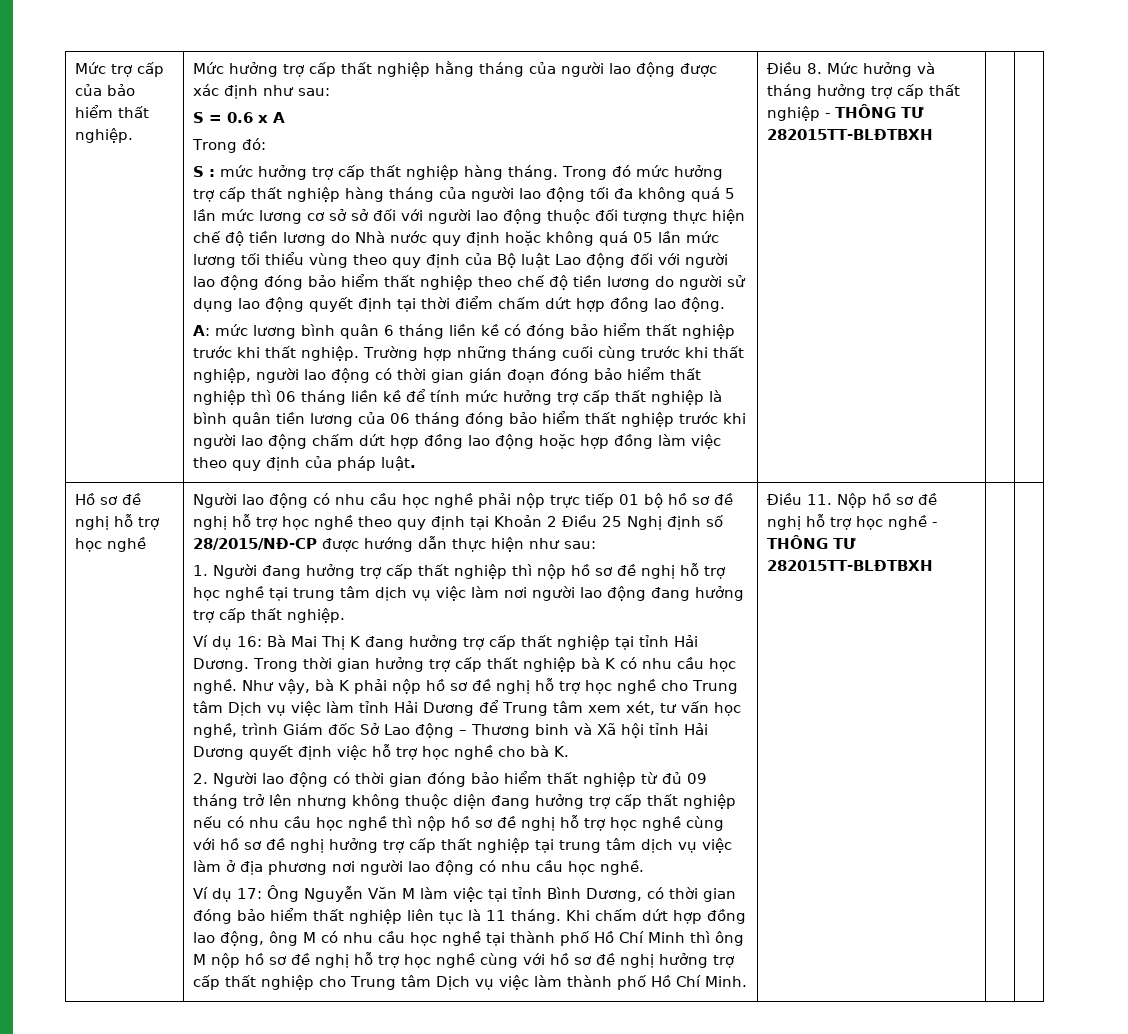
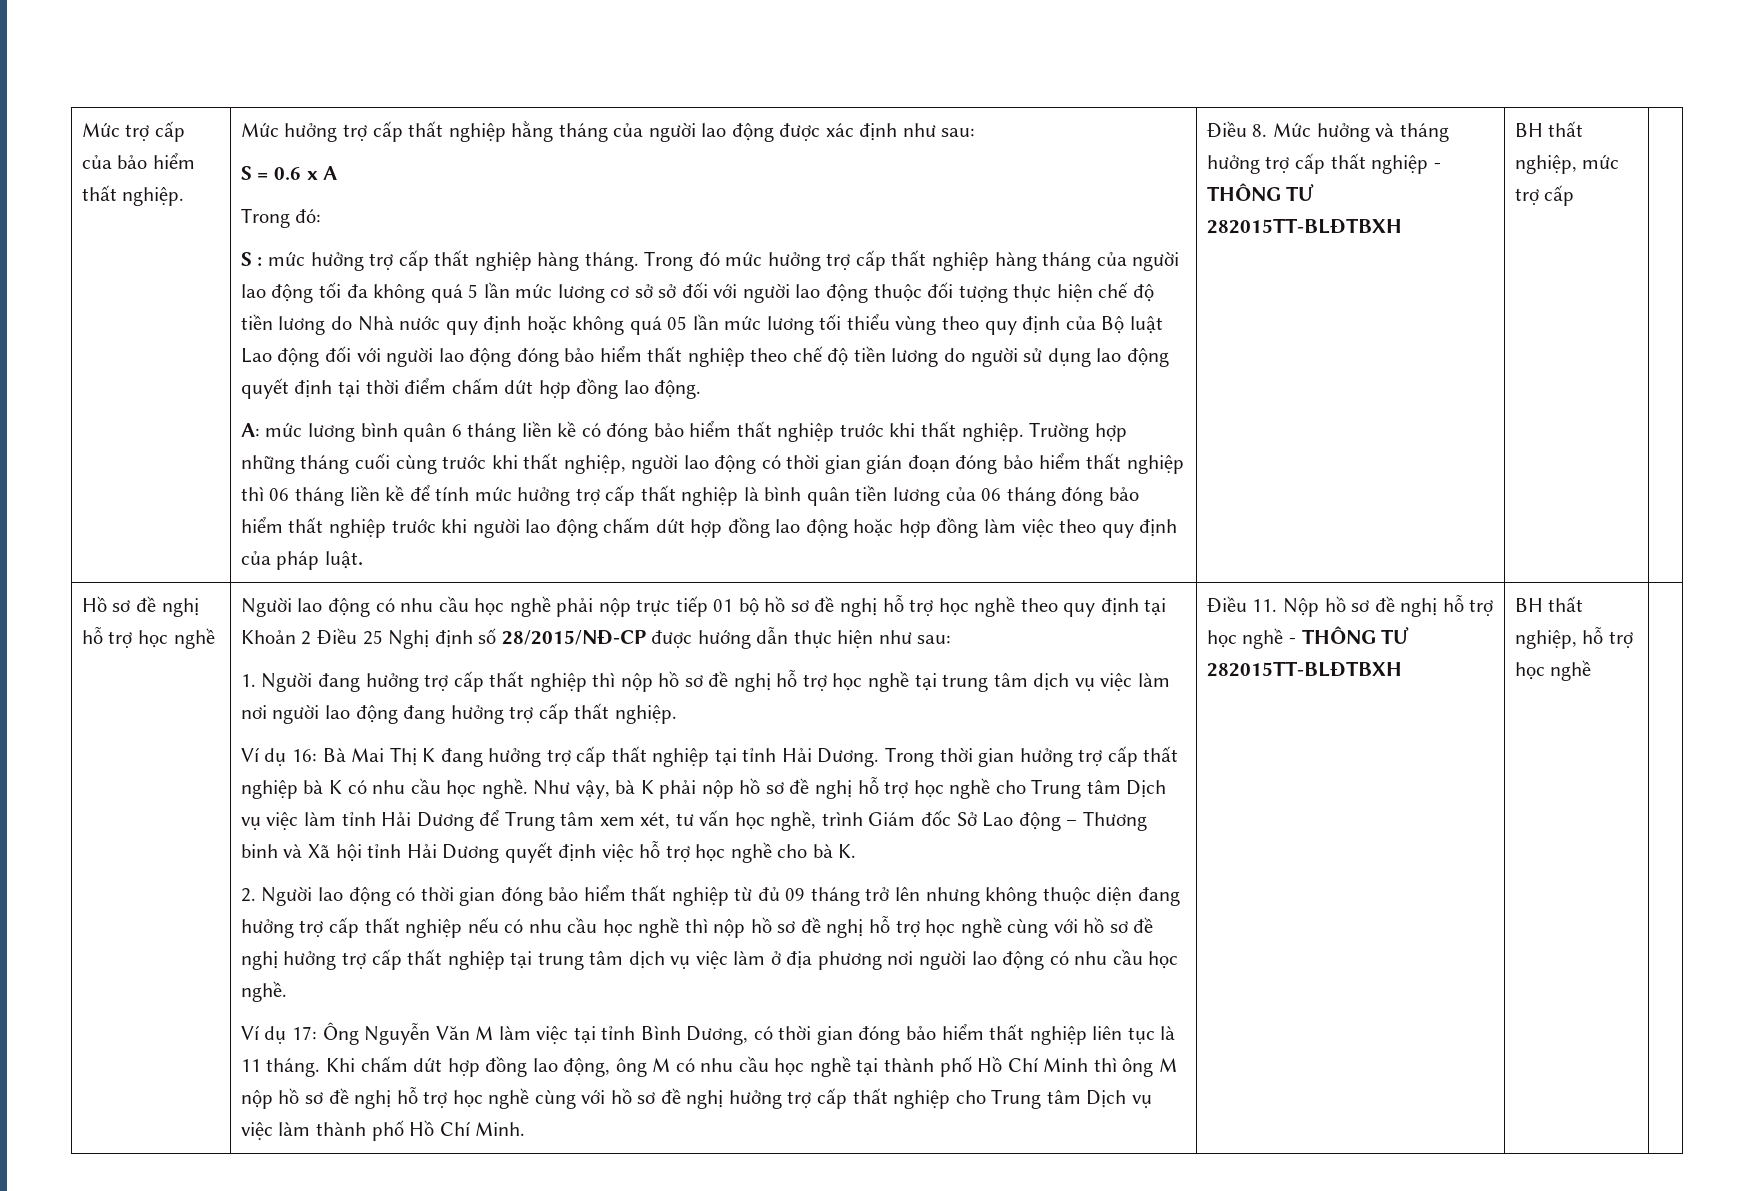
(934, 134) none -> [1514,121,1584,137] [1514,155,1620,174] [1514,185,1575,206] BH thất nghiệp, mức trợ cấp
(934, 565) none -> [1514,596,1584,612] [1514,626,1633,649] [1514,660,1592,681] BH thất nghiệp, hỗ trợ học nghề

